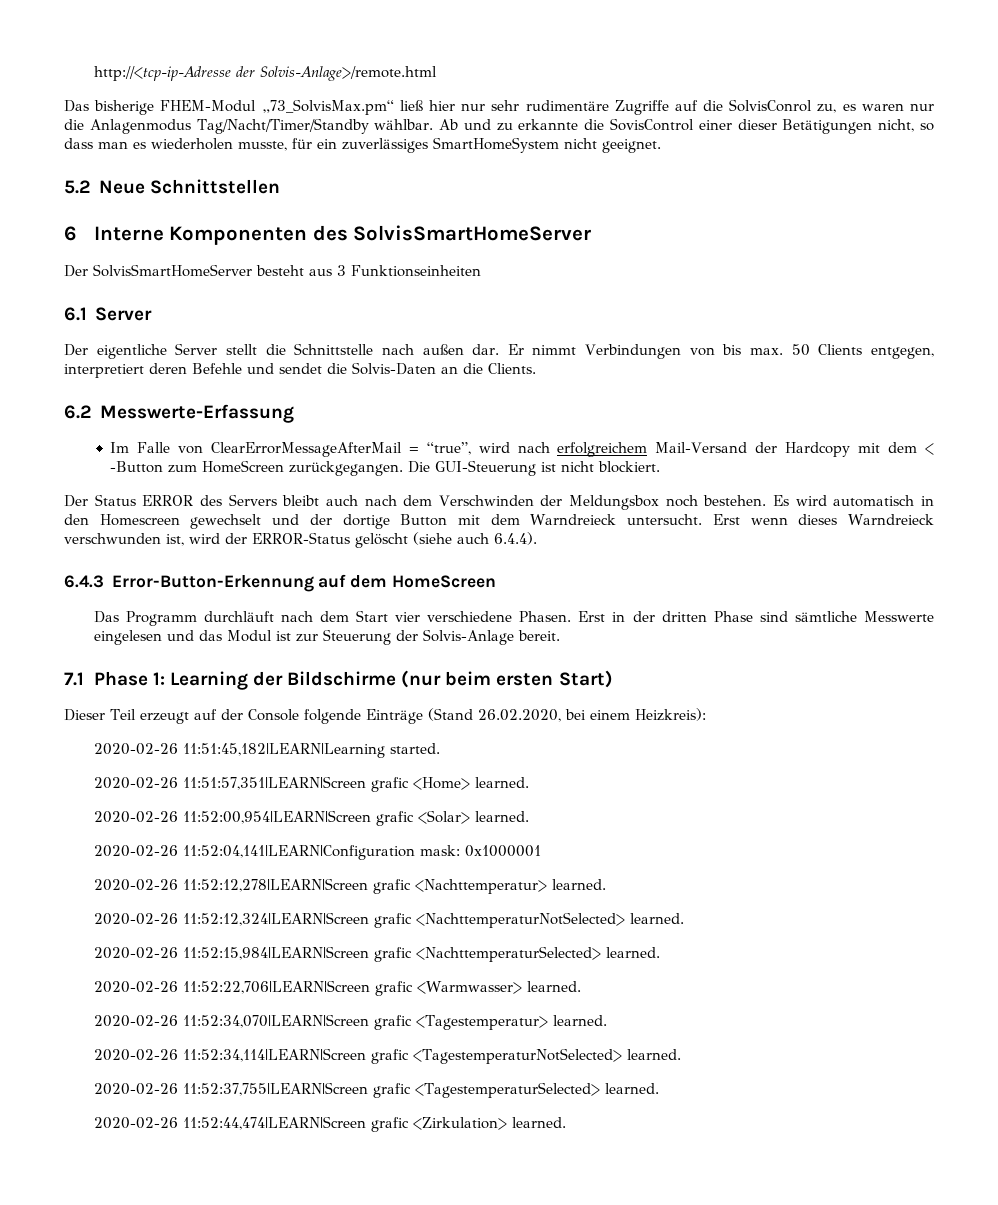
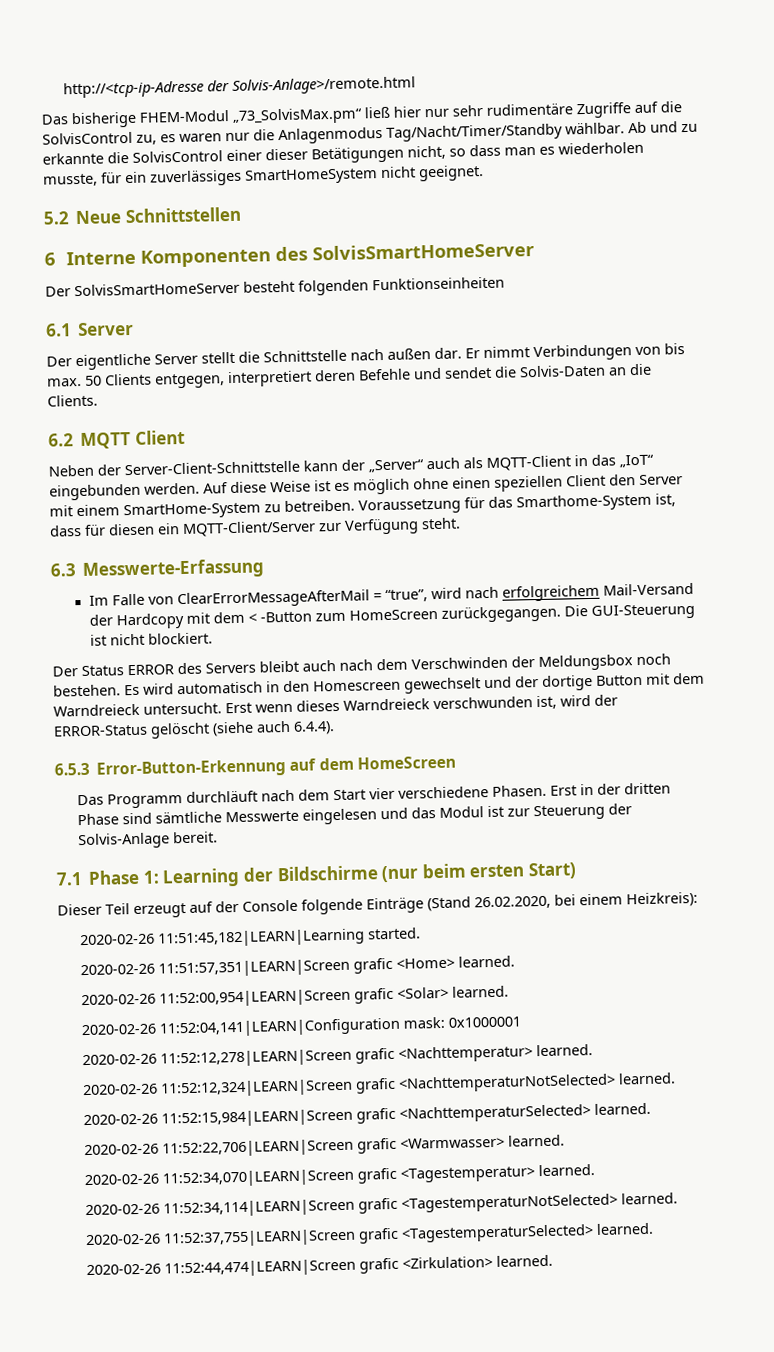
[729,99,813,112] SolvisConrol -> [42,131,133,145] SolvisControl
[610,118,695,131] SovisControl -> [132,150,223,163] SolvisControl
[309,265,346,276] aus 3 -> [298,279,369,296] folgenden
(92, 412) none -> [80,429,185,450] [48,454,654,477] [49,474,683,501] [49,493,676,520] [49,517,461,537] [50,563,76,577] MQTT Client // Neben der Server-Client-Schnittstelle kann der „Server“ auch als MQTT-Client in das „IoT“ eingebunden werden. Auf diese Weise ist es möglich ohne einen speziellen Client den Server mit einem SmartHome-System zu betreiben. Voraussetzung für das Smarthome-System ist, dass für diesen ein MQTT-Client/Server zur Verfügung steht. // 6.3
[64,575,104,588] 6.4.3 -> [54,762,90,776] 6.5.3

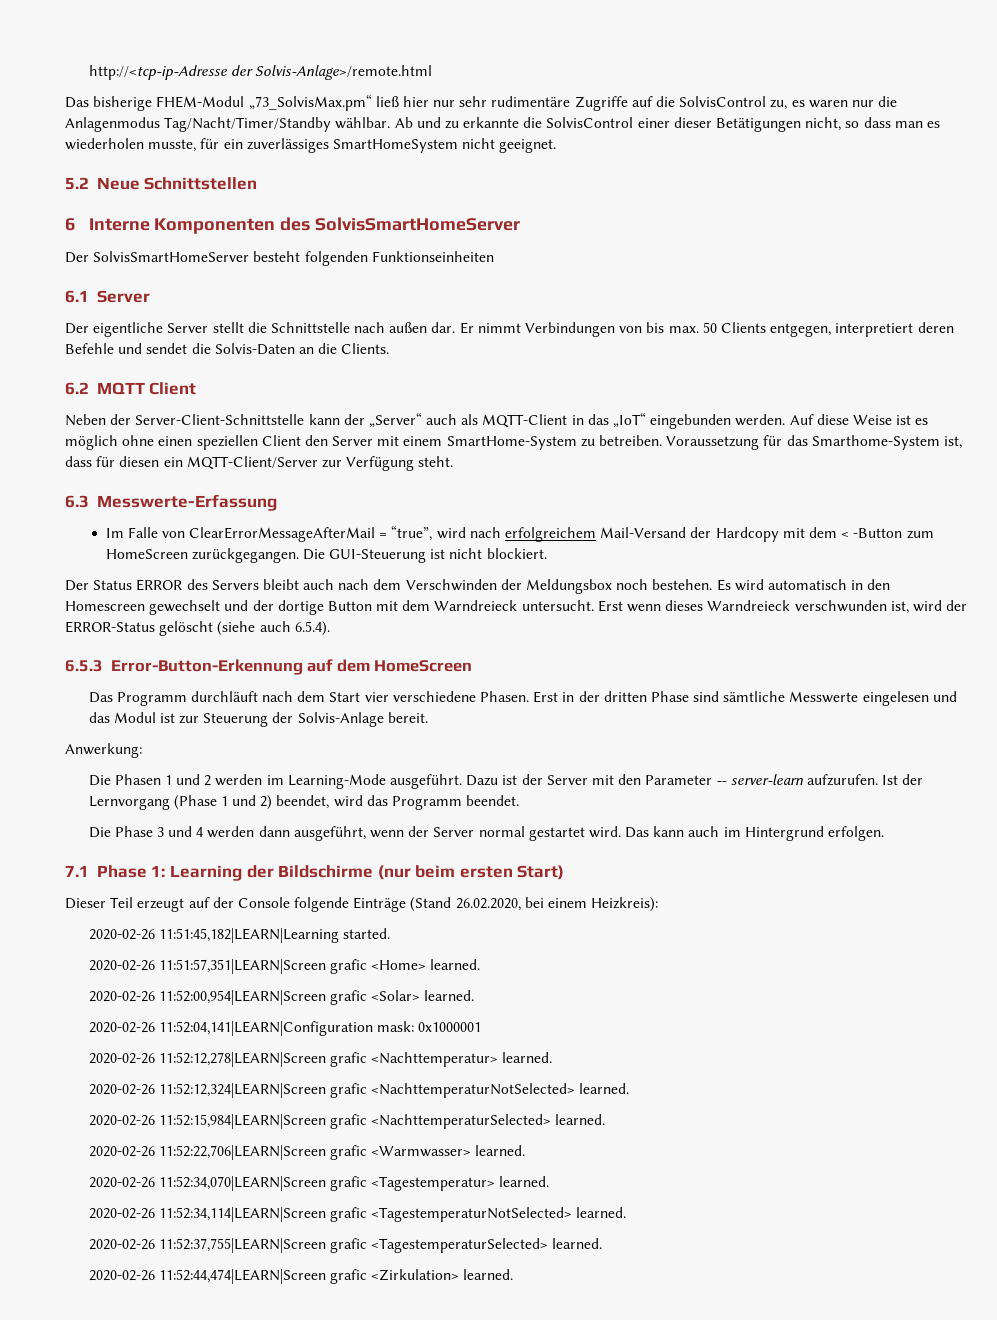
[293,721,335,735] 6.4.4). -> [294,621,330,636] 6.5.4).
(218, 837) none -> [65,743,142,758] [88,774,924,789] [88,795,520,810] [88,826,885,841] // Anwerkung: // Die Phasen 1 und 2 werden im Learning-Mode ausgeführt. Dazu ist der Server mit den Parameter -- server-learn aufzurufen. Ist der Lernvorgang (Phase 1 und 2) beendet, wird das Programm beendet. // Die Phase 3 und 4 werden dann ausgeführt, wenn der Server normal gestartet wird. Das kann auch im Hintergrund erfolgen.

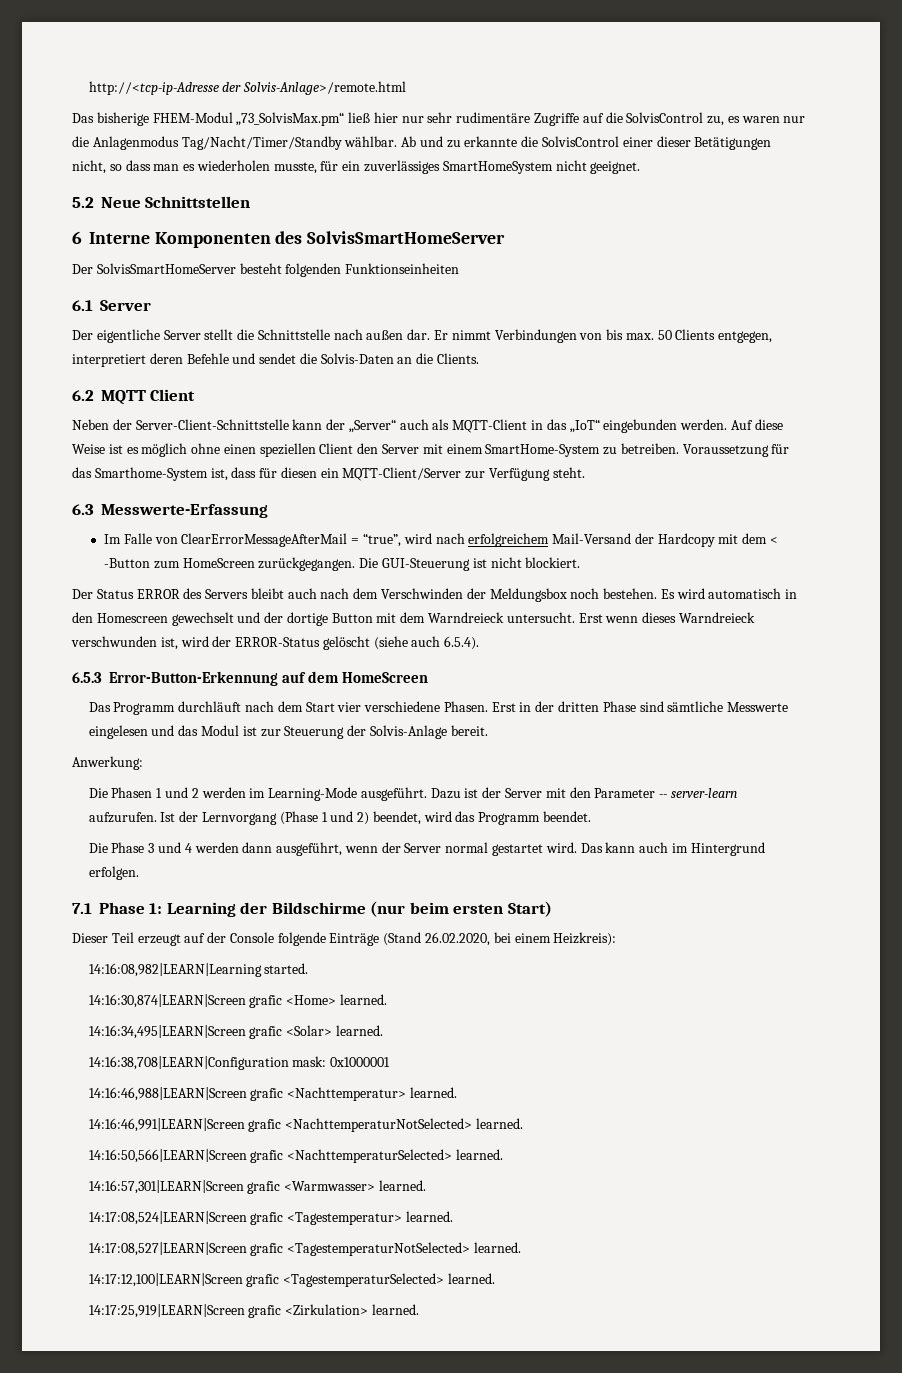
[88,928,339,943] 2020-02-26 11:51:45,182|LEARN|Learning -> [88,963,262,977] 14:16:08,982|LEARN|Learning
[88,959,326,974] 2020-02-26 11:51:57,351|LEARN|Screen -> [88,994,246,1008] 14:16:30,874|LEARN|Screen
[88,990,326,1005] 2020-02-26 11:52:00,954|LEARN|Screen -> [88,1025,246,1039] 14:16:34,495|LEARN|Screen
[88,1021,373,1036] 2020-02-26 11:52:04,141|LEARN|Configuration -> [88,1056,289,1070] 14:16:38,708|LEARN|Configuration
[88,1052,326,1067] 2020-02-26 11:52:12,278|LEARN|Screen -> [88,1087,247,1101] 14:16:46,988|LEARN|Screen
[88,1083,326,1098] 2020-02-26 11:52:12,324|LEARN|Screen -> [88,1118,245,1132] 14:16:46,991|LEARN|Screen
[88,1114,326,1129] 2020-02-26 11:52:15,984|LEARN|Screen -> [88,1149,247,1163] 14:16:50,566|LEARN|Screen
[88,1145,326,1160] 2020-02-26 11:52:22,706|LEARN|Screen -> [88,1180,244,1194] 14:16:57,301|LEARN|Screen
[88,1176,326,1191] 2020-02-26 11:52:34,070|LEARN|Screen -> [88,1211,247,1225] 14:17:08,524|LEARN|Screen
[88,1207,326,1222] 2020-02-26 11:52:34,114|LEARN|Screen -> [88,1242,247,1256] 14:17:08,527|LEARN|Screen
[88,1238,326,1253] 2020-02-26 11:52:37,755|LEARN|Screen -> [88,1273,243,1287] 14:17:12,100|LEARN|Screen
[88,1269,326,1284] 2020-02-26 11:52:44,474|LEARN|Screen -> [88,1304,245,1318] 14:17:25,919|LEARN|Screen

